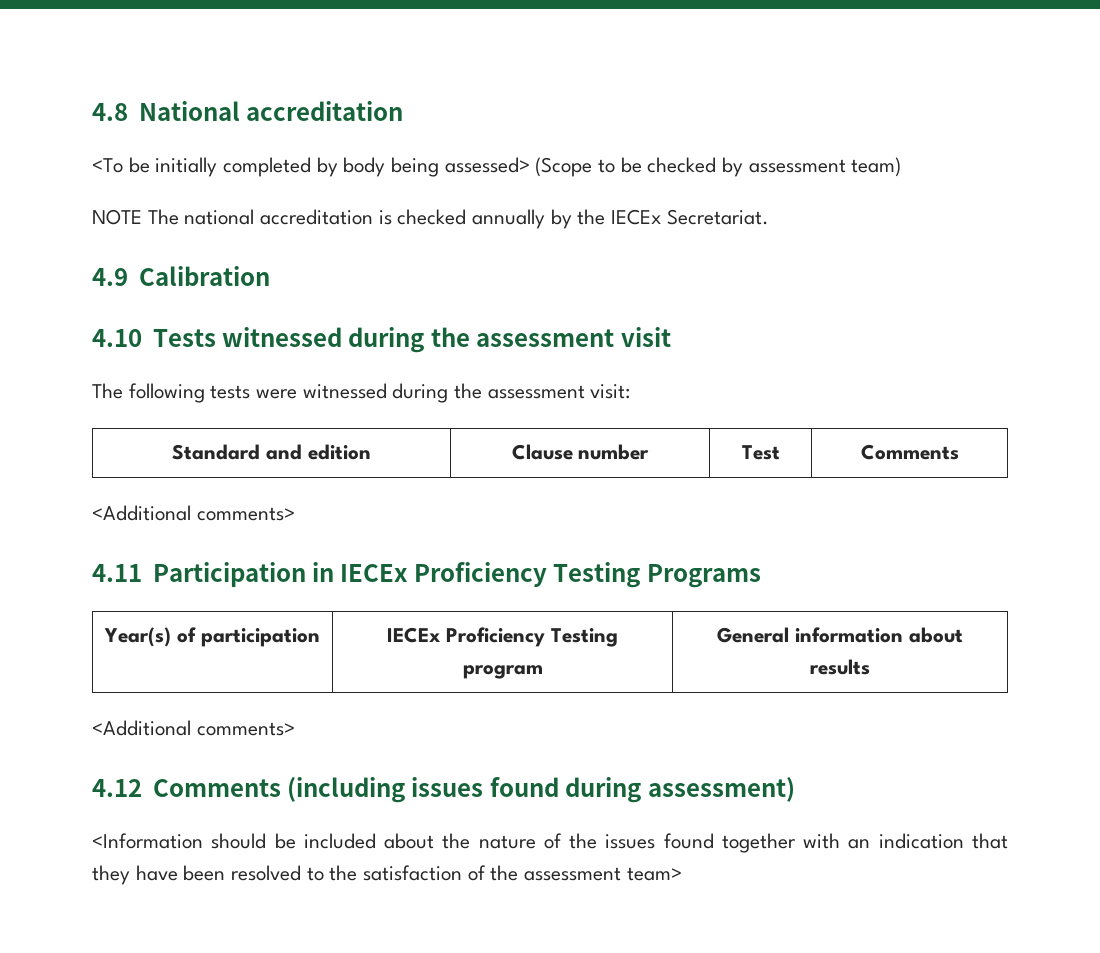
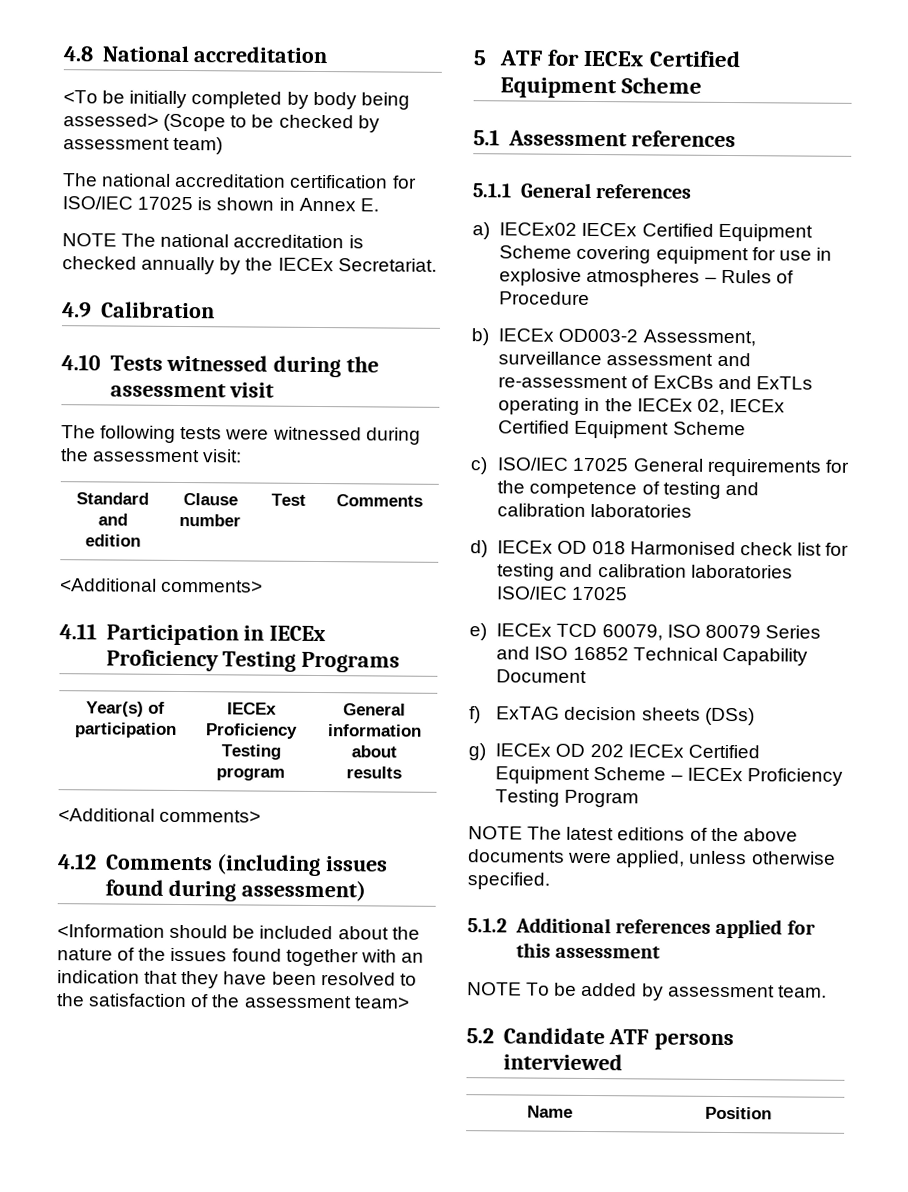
(902, 167) none -> [62,173,417,189] [62,196,379,212] // The national accreditation certification for ISO/IEC 17025 is shown in Annex E.
(682, 874) none -> [473,49,741,68] [500,77,703,99] [473,129,737,148] [472,182,692,199] [472,222,813,242] [499,245,832,265] [499,268,794,287] [499,291,591,305] [471,328,756,347] [498,351,751,367] [498,375,813,390] [498,397,785,415] [498,420,746,439] [470,457,850,477] [497,480,759,499] [497,503,693,518] [470,540,850,558] [497,563,793,581] [496,586,629,601] [469,623,821,641] [496,646,808,666] [496,669,588,683] [469,706,755,726] [468,743,760,761] [495,766,843,786] [495,789,640,808] [468,826,798,842] [468,849,836,868] [467,872,550,890] [467,917,816,939] [515,942,661,959] [467,982,827,1001] [466,1027,735,1051] [502,1053,623,1071] [526,1105,573,1118] [704,1106,772,1120] // 5 ATF for IECEx Certified Equipment Scheme // 5.1 Assessment references // 5.1.1 General references // a) IECEx02 IECEx Certified Equipment Scheme covering equipment for use in explosive atmospheres – Rules of Procedure // b) IECEx OD003-2 Assessment, surveillance assessment and re-assessment of ExCBs and ExTLs operating in the IECEx 02, IECEx Certified Equipment Scheme // c) ISO/IEC 17025 General requirements for the competence of testing and calibration laboratories // d) IECEx OD 018 Harmonised check list for testing and calibration laboratories ISO/IEC 17025 // e) IECEx TCD 60079, ISO 80079 Series and ISO 16852 Technical Capability Document // f) ExTAG decision sheets (DSs) // g) IECEx OD 202 IECEx Certified Equipment Scheme – IECEx Proficiency Testing Program // NOTE The latest editions of the above documents were applied, unless otherwise specified. // 5.1.2 Additional references applied for this assessment // NOTE To be added by assessment team. // 5.2 Candidate ATF persons interviewed // Name | Position

